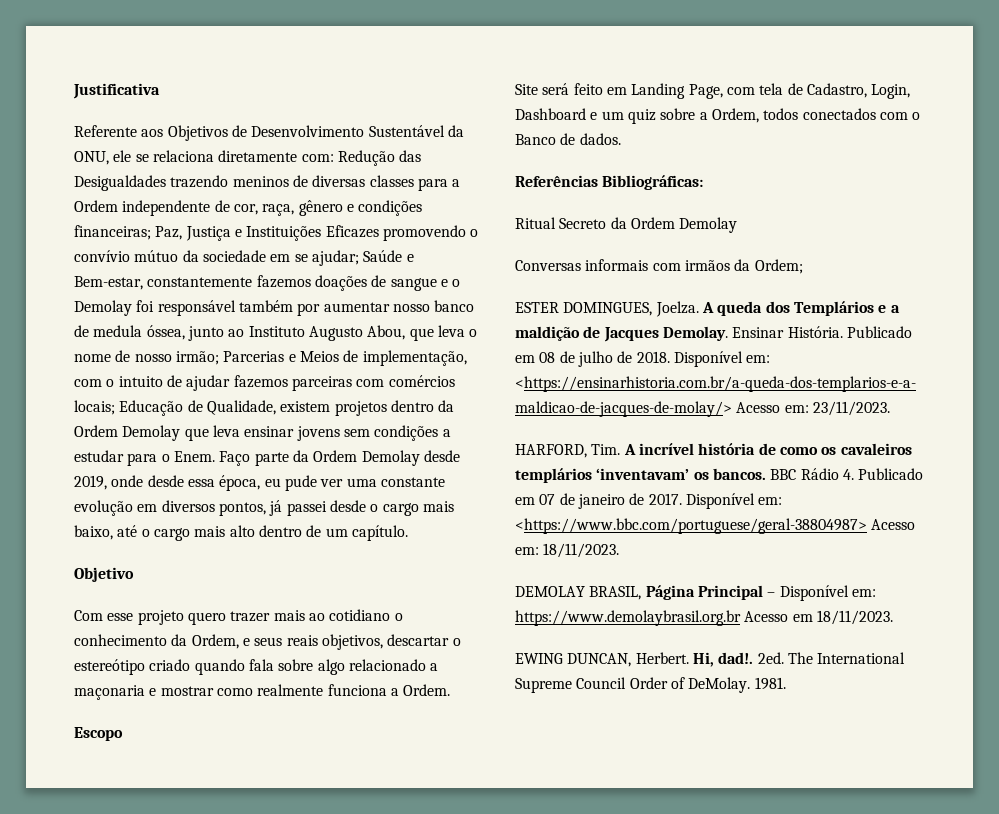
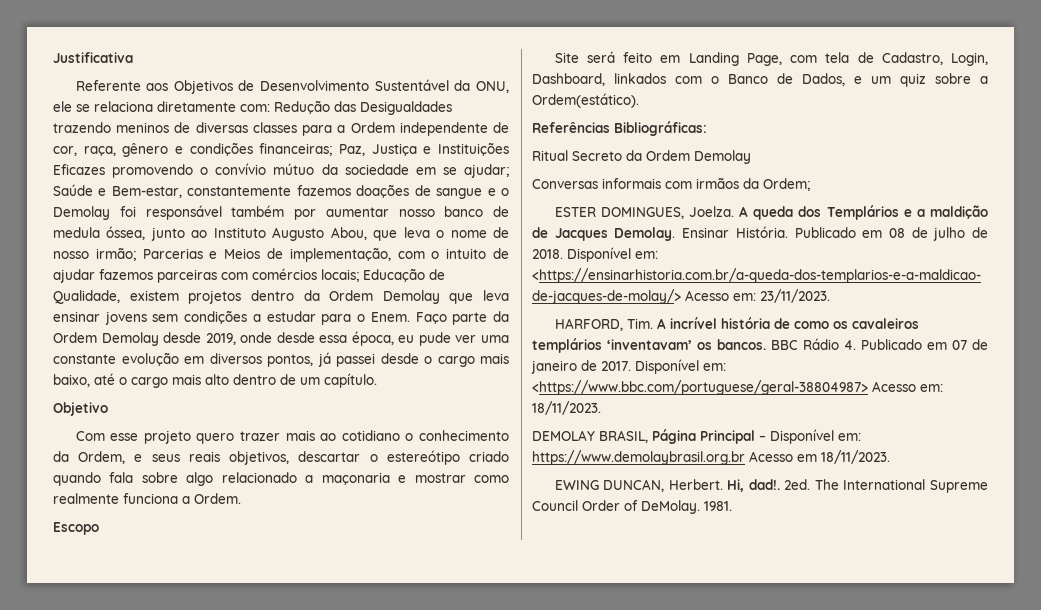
[515,108,586,120] Dashboard -> [532,73,845,86] Dashboard, linkados com o Banco de Dados,
[711,108,921,123] [515,133,621,145] Ordem, todos conectados com o Banco de dados. -> [532,93,639,108] Ordem(estático).

